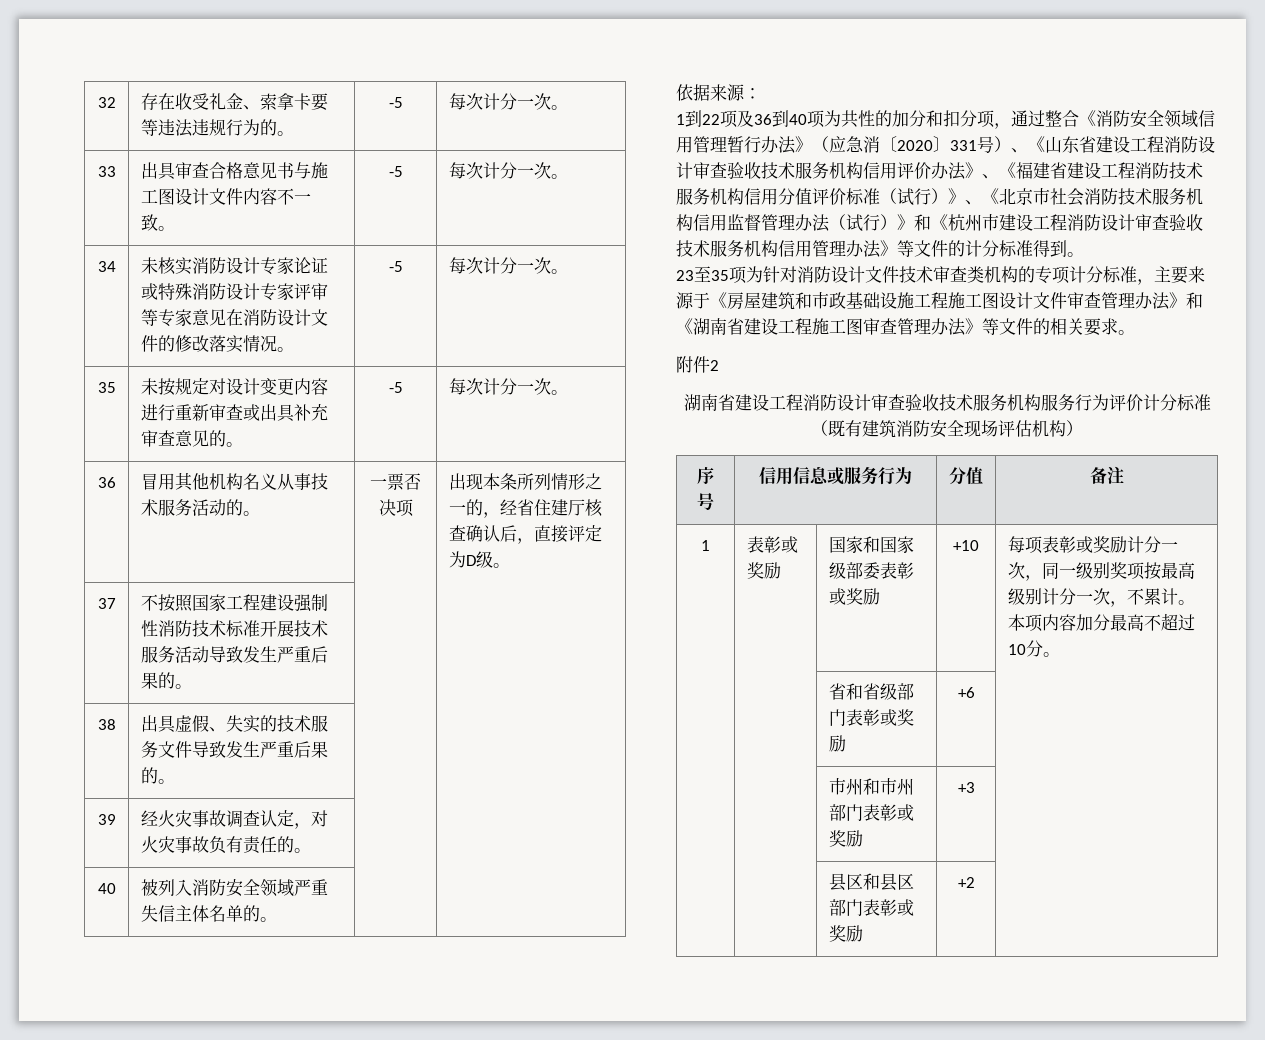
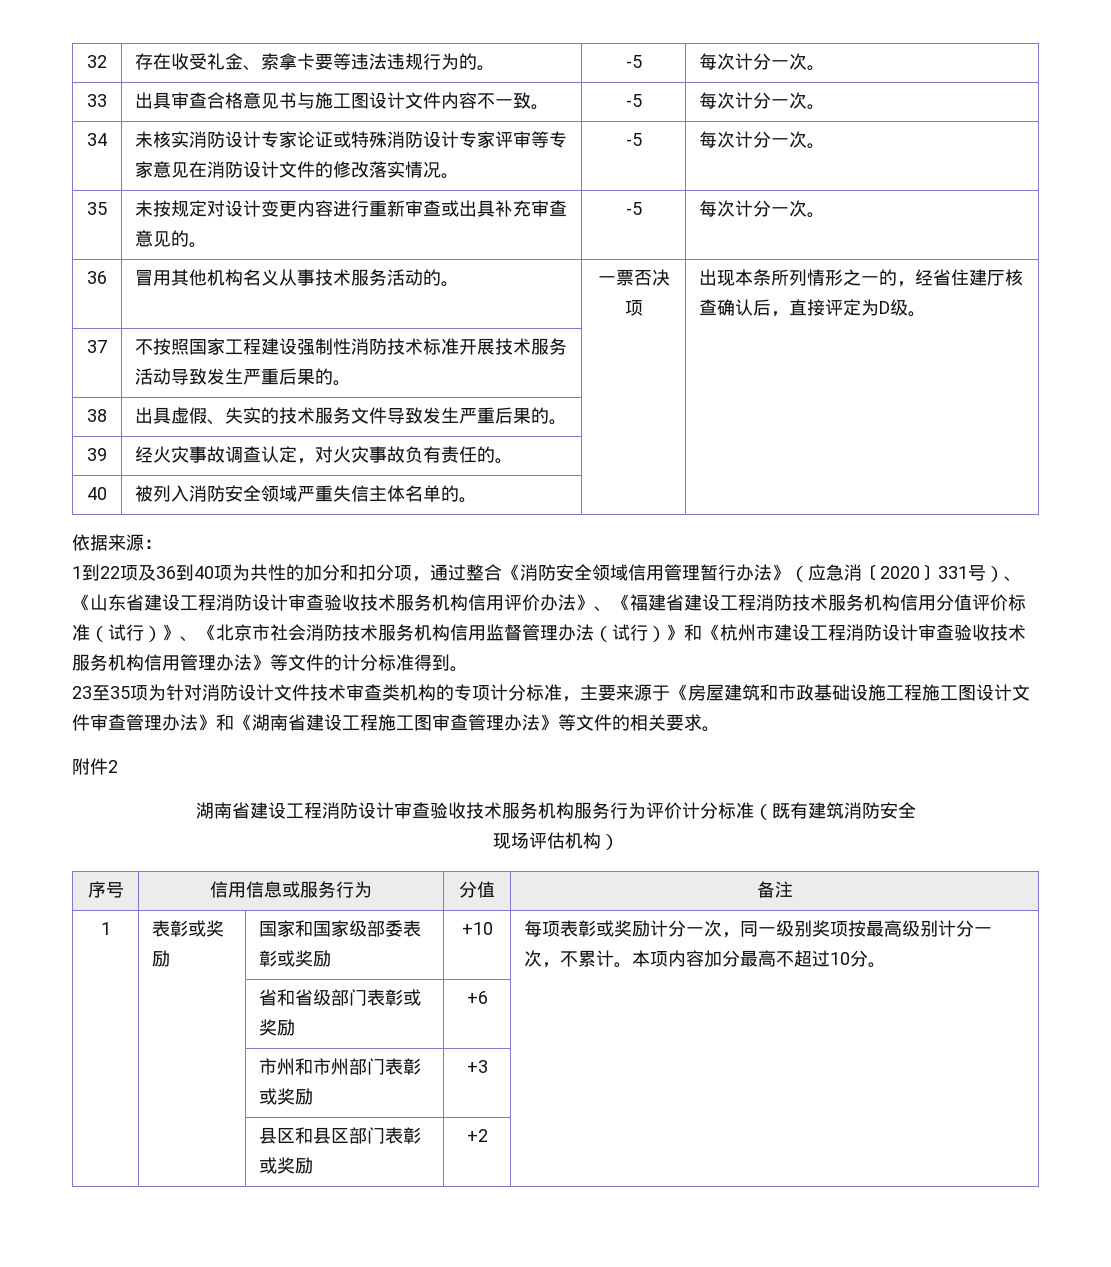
(964, 428) none -> (916, 810) //

